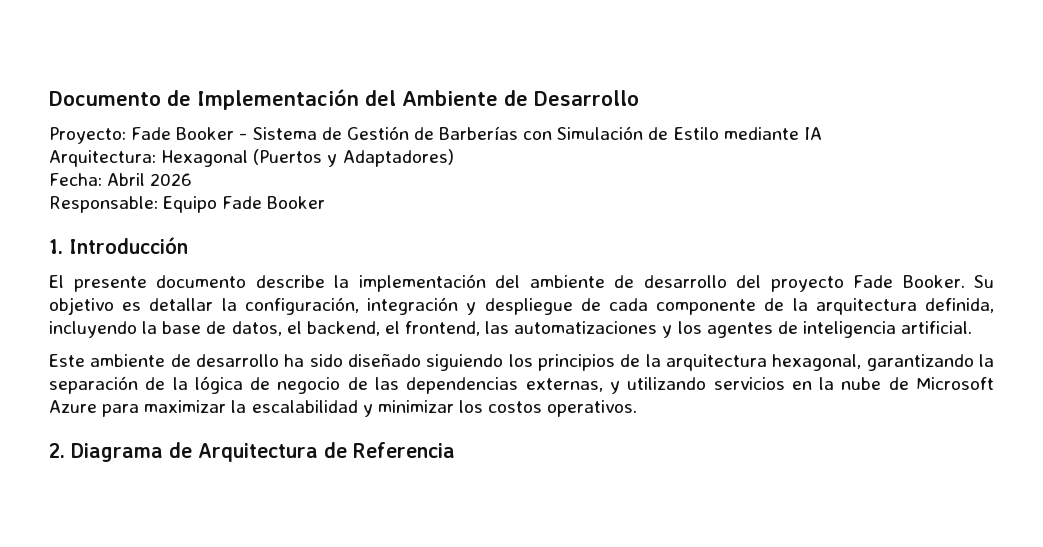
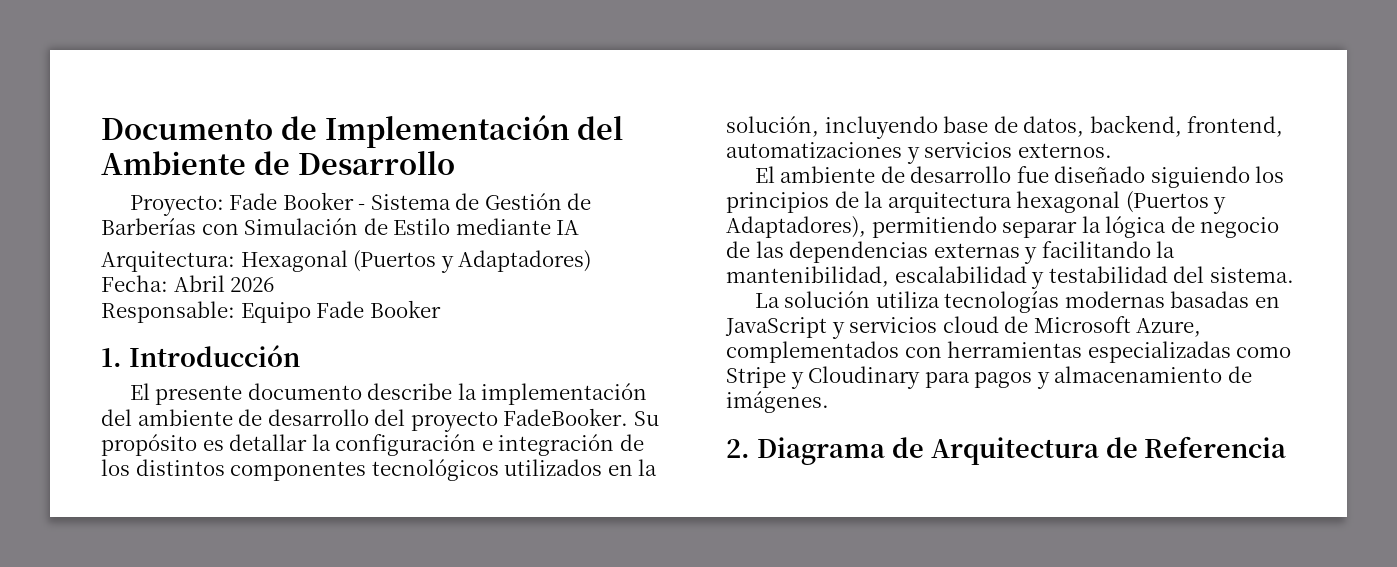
[853,275,994,288] [49,297,994,315] [49,321,973,338] [49,354,343,367] Fade Booker. Su objetivo es detallar la configuración, integración y despliegue de cada componente de la arquitectura definida, incluyendo la base de datos, el backend, el frontend, las automatizaciones y los agentes de inteligencia artificial. // Este ambiente de desarrollo ha sido -> [503,408,659,426] [101,434,644,456] [101,459,658,481] [726,115,1284,139] [726,142,1112,164] [754,166,1049,183] FadeBooker. Su propósito es detallar la configuración e integración de los distintos componentes tecnológicos utilizados en la solución, incluyendo base de datos, backend, frontend, automatizaciones y servicios externos. // El ambiente de desarrollo fue
[772,354,995,371] [49,376,166,394] hexagonal, garantizando la separación de -> [1016,191,1227,214] [726,216,1078,238] hexagonal (Puertos y Adaptadores), permitiendo separar
[525,377,994,394] [49,400,638,417] externas, y utilizando servicios en la nube de Microsoft Azure para maximizar la escalabilidad y minimizar los costos operativos. -> [933,241,1176,264] [726,266,1294,289] [754,291,1280,313] [725,316,1202,339] [726,341,1292,363] [726,366,1252,389] [726,391,829,413] externas y facilitando la mantenibilidad, escalabilidad y testabilidad del sistema. // La solución utiliza tecnologías modernas basadas en JavaScript y servicios cloud de Microsoft Azure, complementados con herramientas especializadas como Stripe y Cloudinary para pagos y almacenamiento de imágenes.

